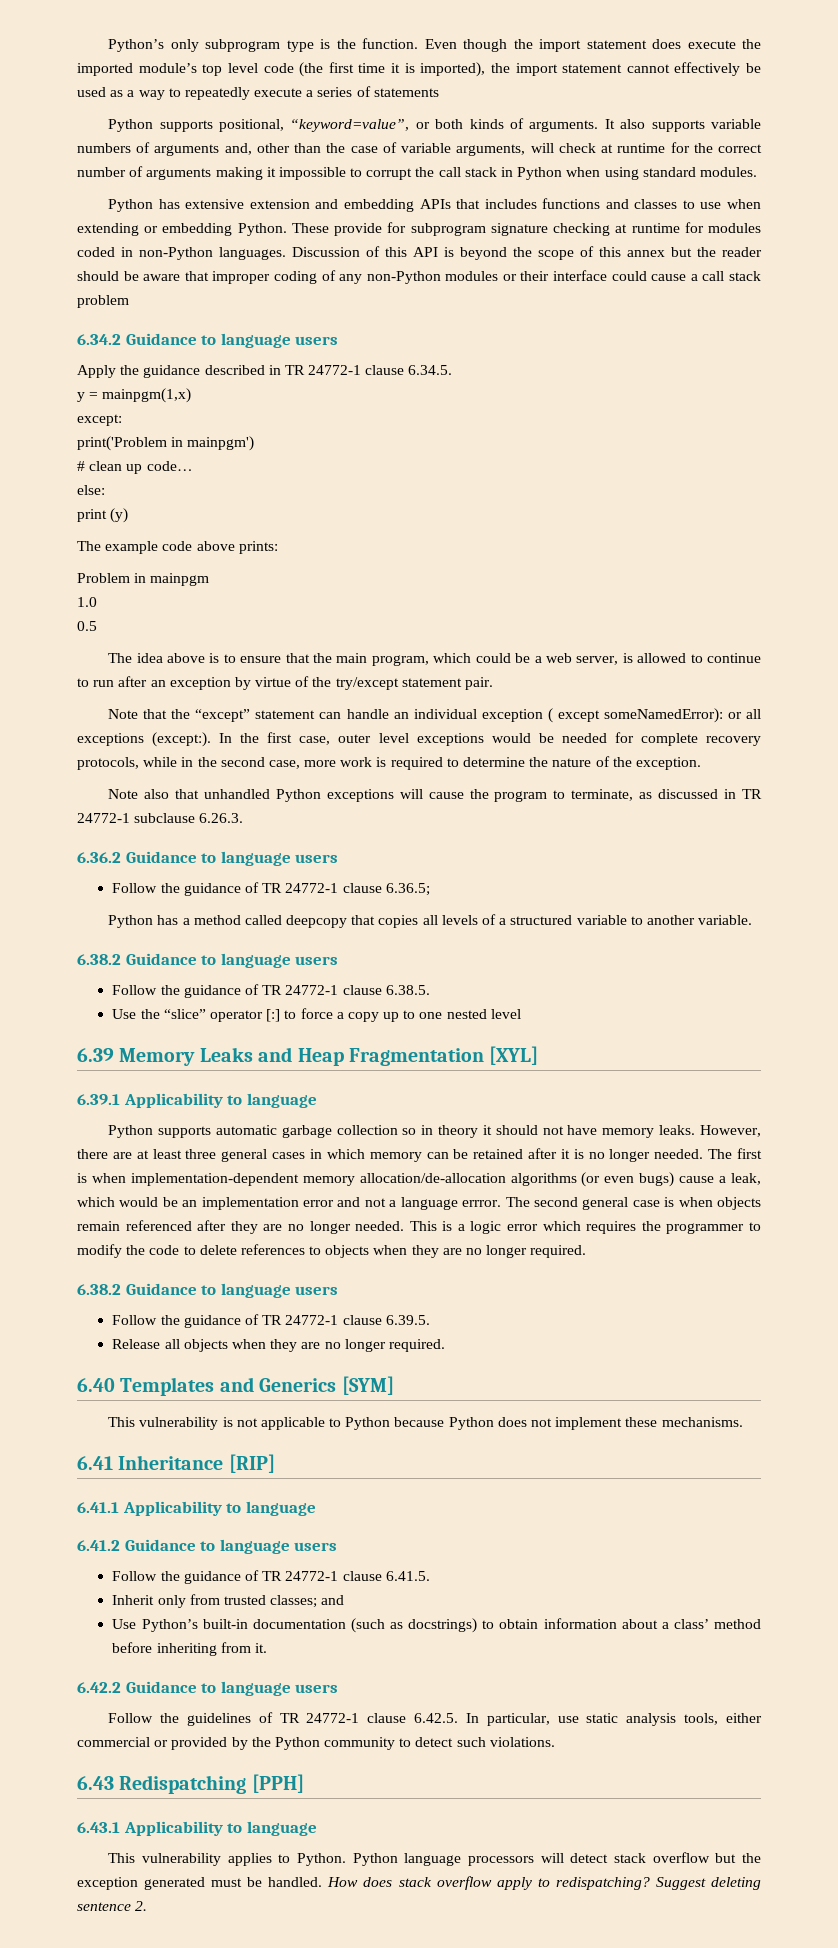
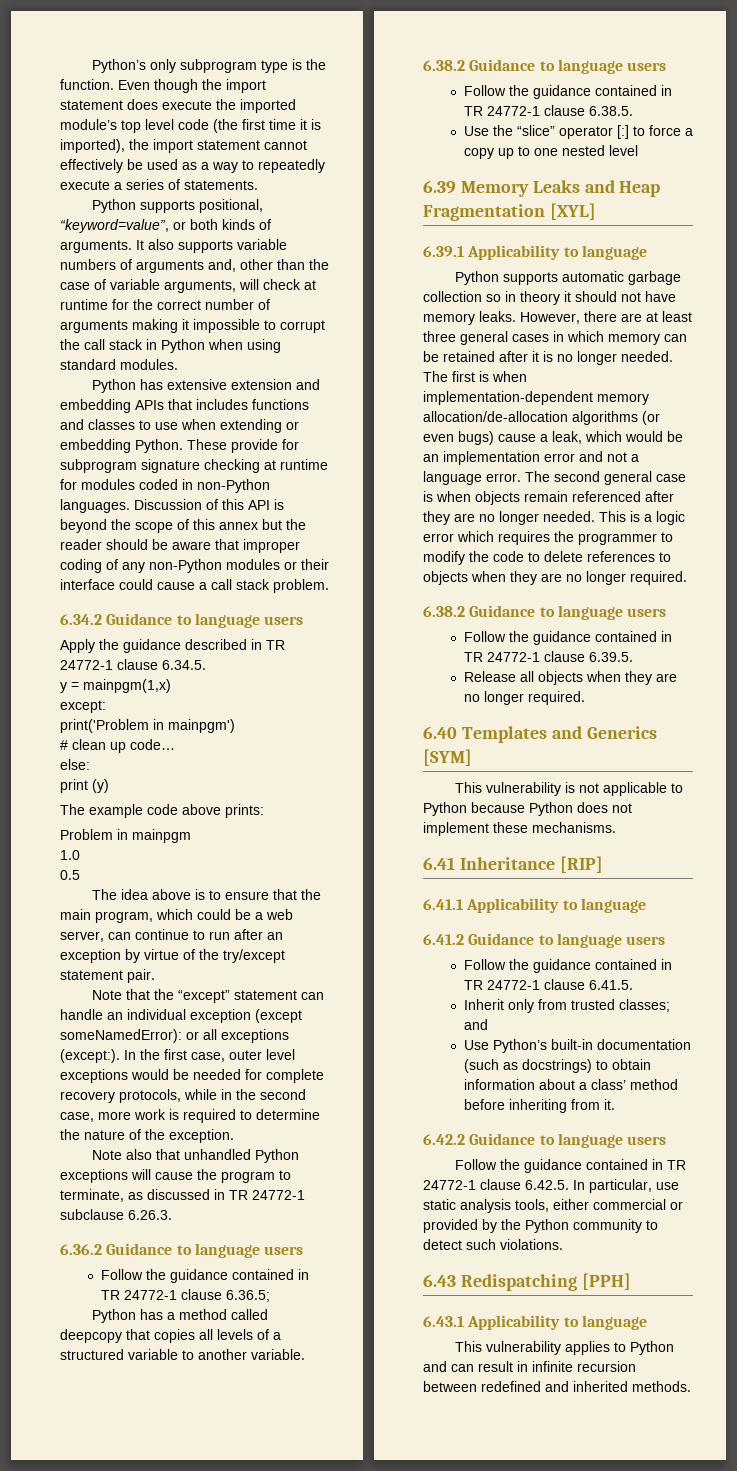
[373,88,439,97] statements -> [184,180,258,190] statements.
[77,295,129,308] problem -> [273,579,329,593] problem.
[622,653,703,663] is allowed to -> [108,932,131,940] can
[547,708,600,723] ( except -> [255,1009,302,1023] (except
[244,882,259,893] of -> [231,1269,309,1280] contained in
[244,984,259,995] of -> [594,85,672,96] contained in
[462,1200,502,1207] errror. -> [486,473,521,482] error.
[244,1314,259,1325] of -> [594,631,672,642] contained in
[244,1570,259,1581] of -> [594,959,672,970] contained in
[186,1712,273,1726] guidelines of -> [524,1159,664,1173] guidance contained in
[296,1852,762,1866] [77,1876,762,1890] [77,1901,148,1911] Python. Python language processors will detect stack overflow but the exception generated must be handled. How does stack overflow apply to redispatching? Suggest deleting sentence 2. -> [630,1341,675,1355] [423,1361,636,1372] [423,1381,691,1392] Python and can result in infinite recursion between redefined and inherited methods.

